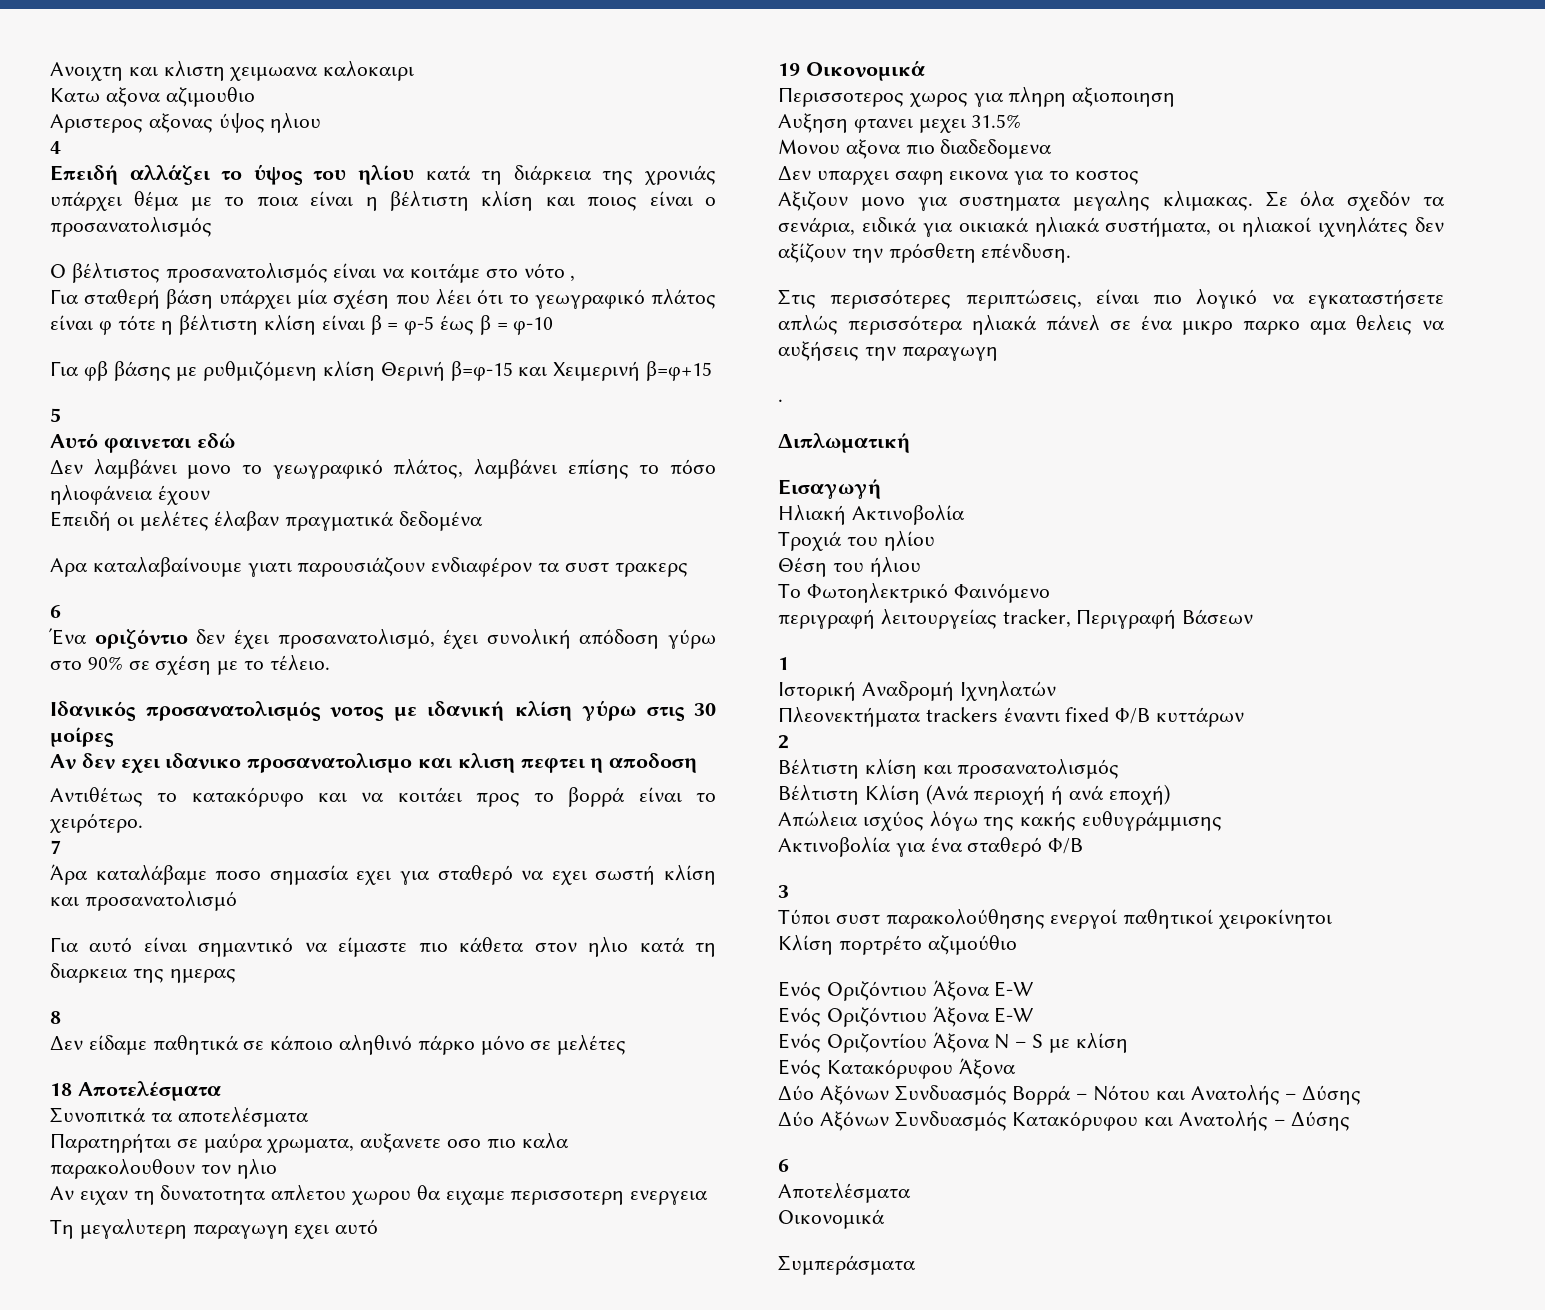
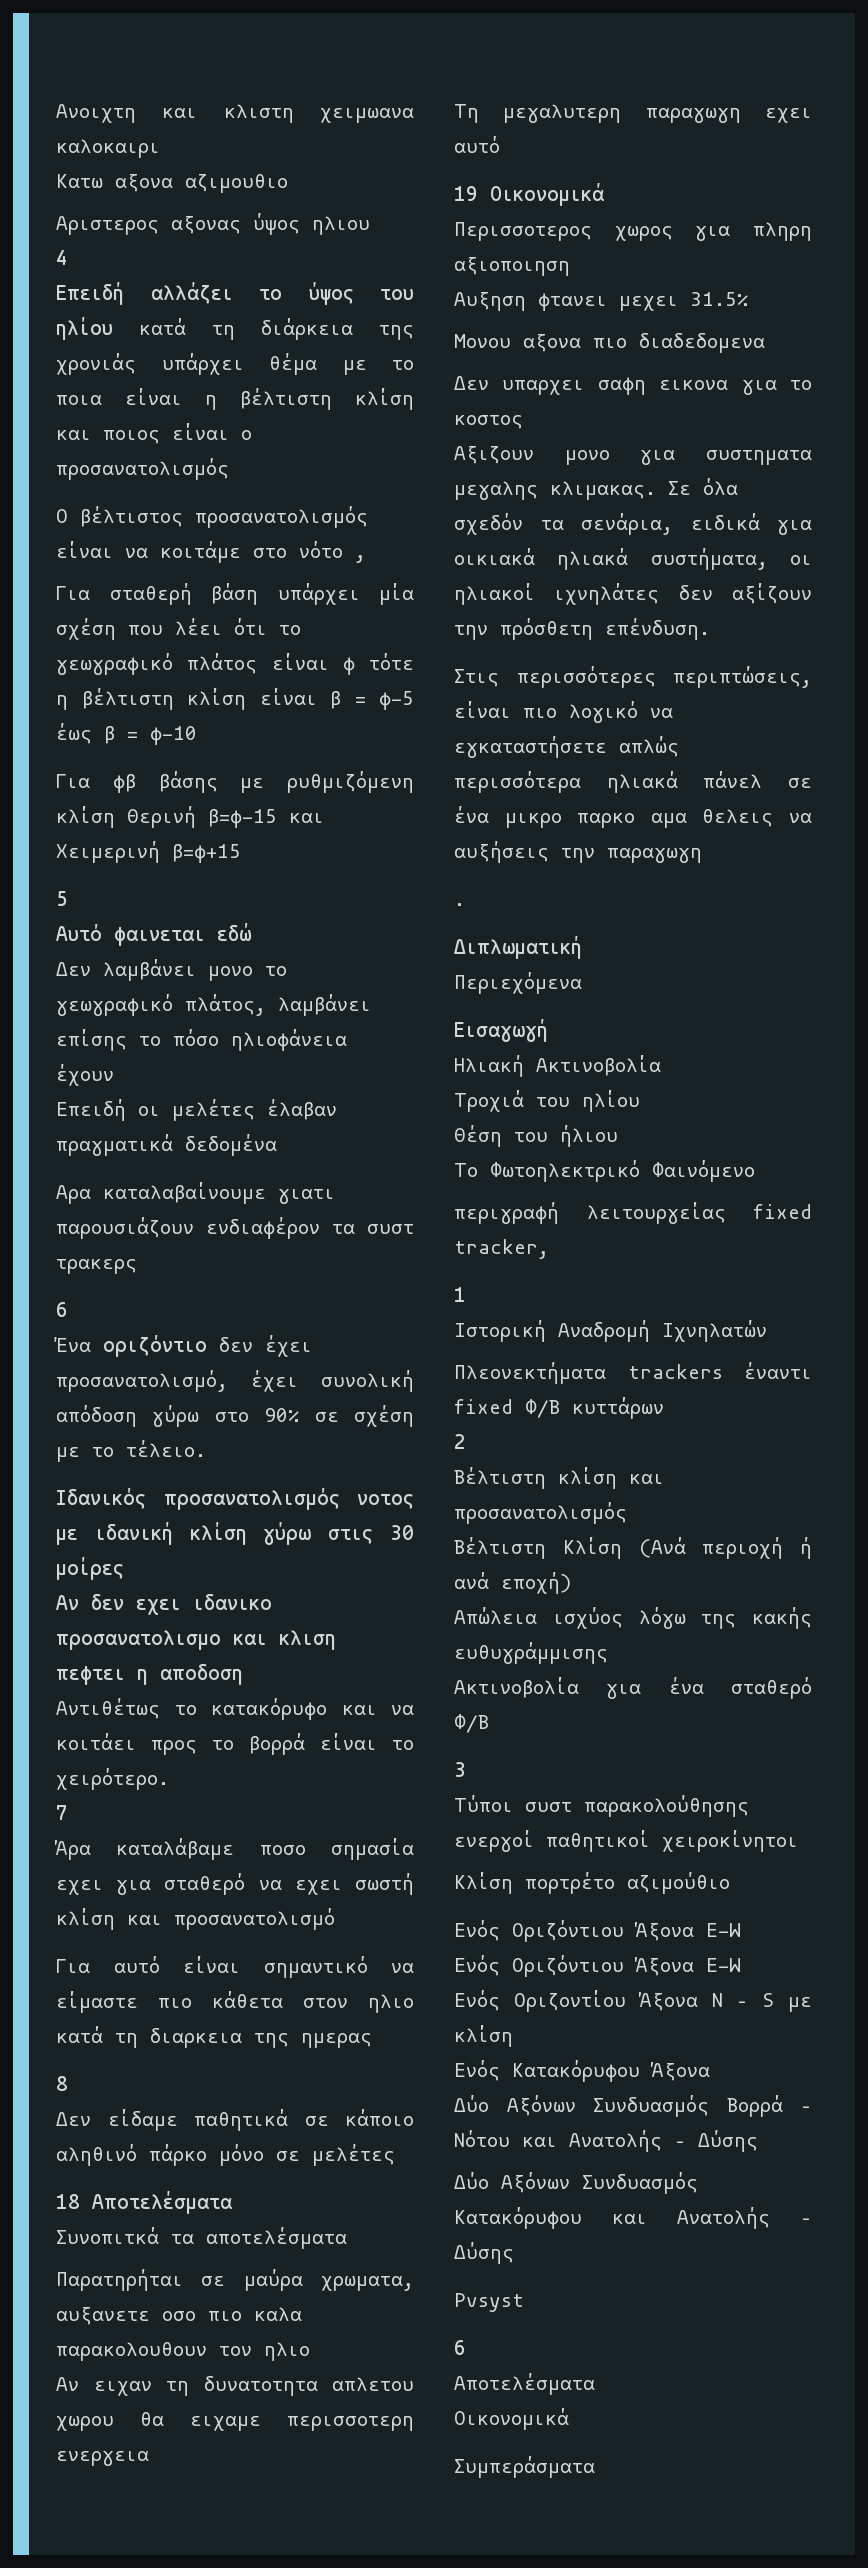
(910, 443) none -> [454,972,582,995] // Περιεχόμενα
(997, 618) none -> [753,1204,812,1219] fixed
[1076,609,1254,629] Περιγραφή Βάσεων -> (549, 1249) none
(1350, 1121) none -> [454,2293,524,2312] // Pvsyst

